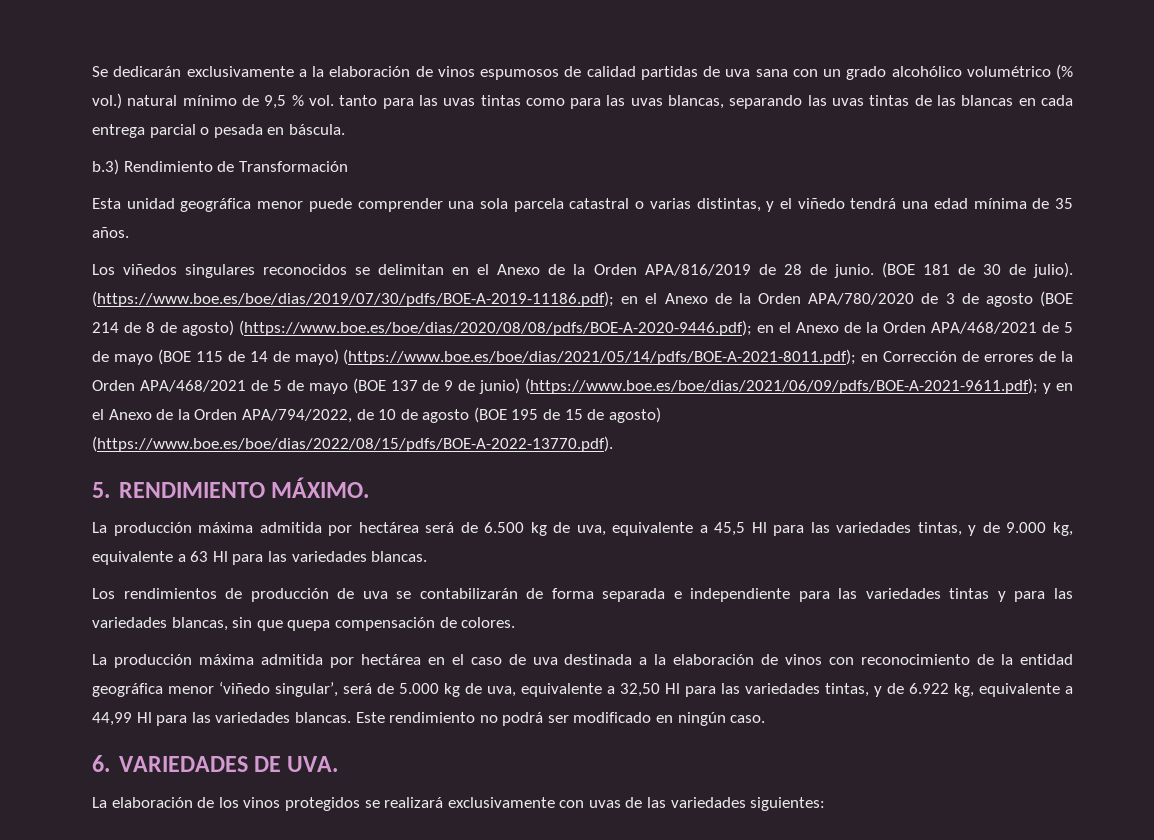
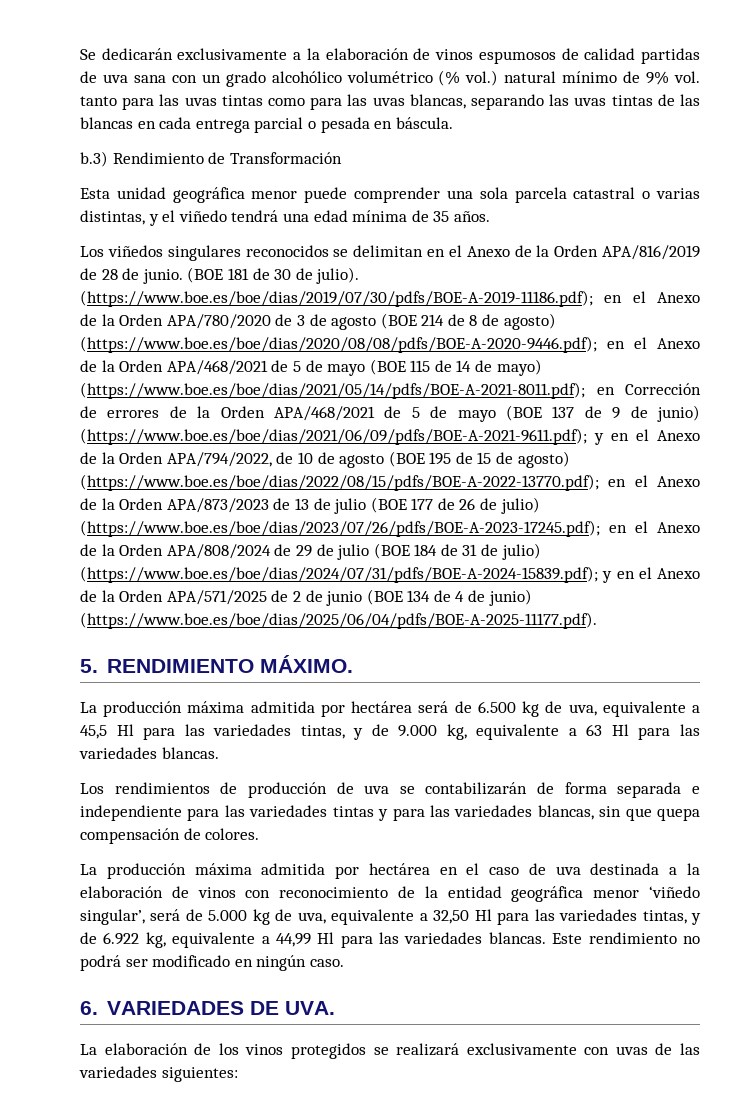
[264,95,304,109] 9,5 % -> [646,71,670,85] 9%
[92,436,613,452] (https://www.boe.es/boe/dias/2022/08/15/pdfs/BOE-A-2022-13770.pdf). -> [80,474,701,491] [80,497,540,514] [80,520,700,537] [80,543,541,560] [80,566,700,583] [80,589,532,606] [80,612,597,629] (https://www.boe.es/boe/dias/2022/08/15/pdfs/BOE-A-2022-13770.pdf); en el Anexo de la Orden APA/873/2023 de 13 de julio (BOE 177 de 26 de julio) (https://www.boe.es/boe/dias/2023/07/26/pdfs/BOE-A-2023-17245.pdf); en el Anexo de la Orden APA/808/2024 de 29 de julio (BOE 184 de 31 de julio) (https://www.boe.es/boe/dias/2024/07/31/pdfs/BOE-A-2024-15839.pdf); y en el Anexo de la Orden APA/571/2025 de 2 de junio (BOE 134 de 4 de junio) (https://www.boe.es/boe/dias/2025/06/04/pdfs/BOE-A-2025-11177.pdf).

